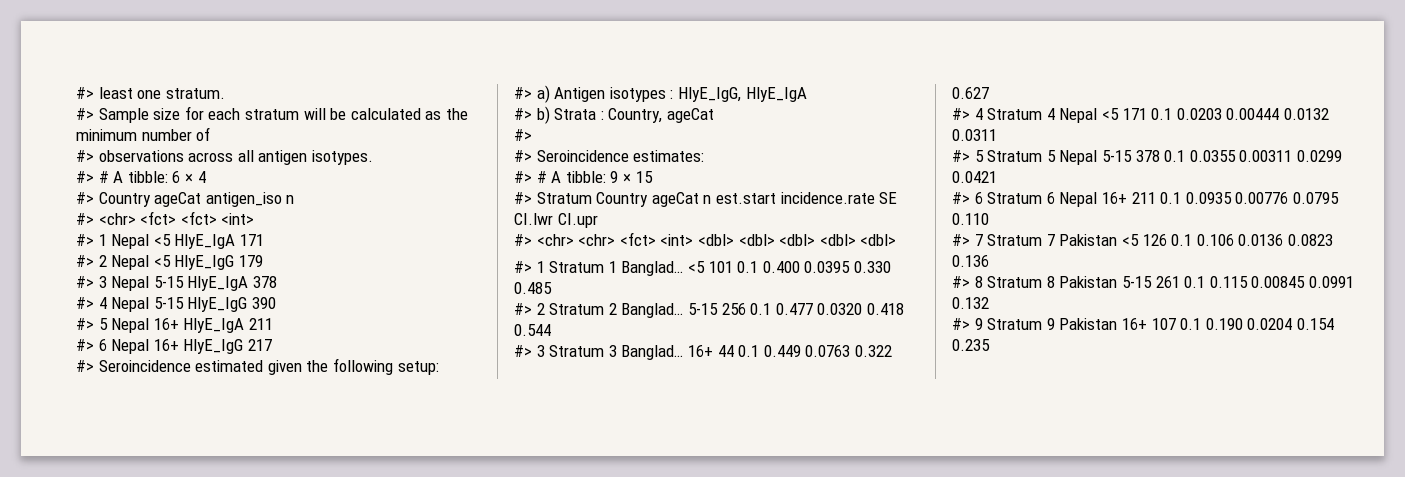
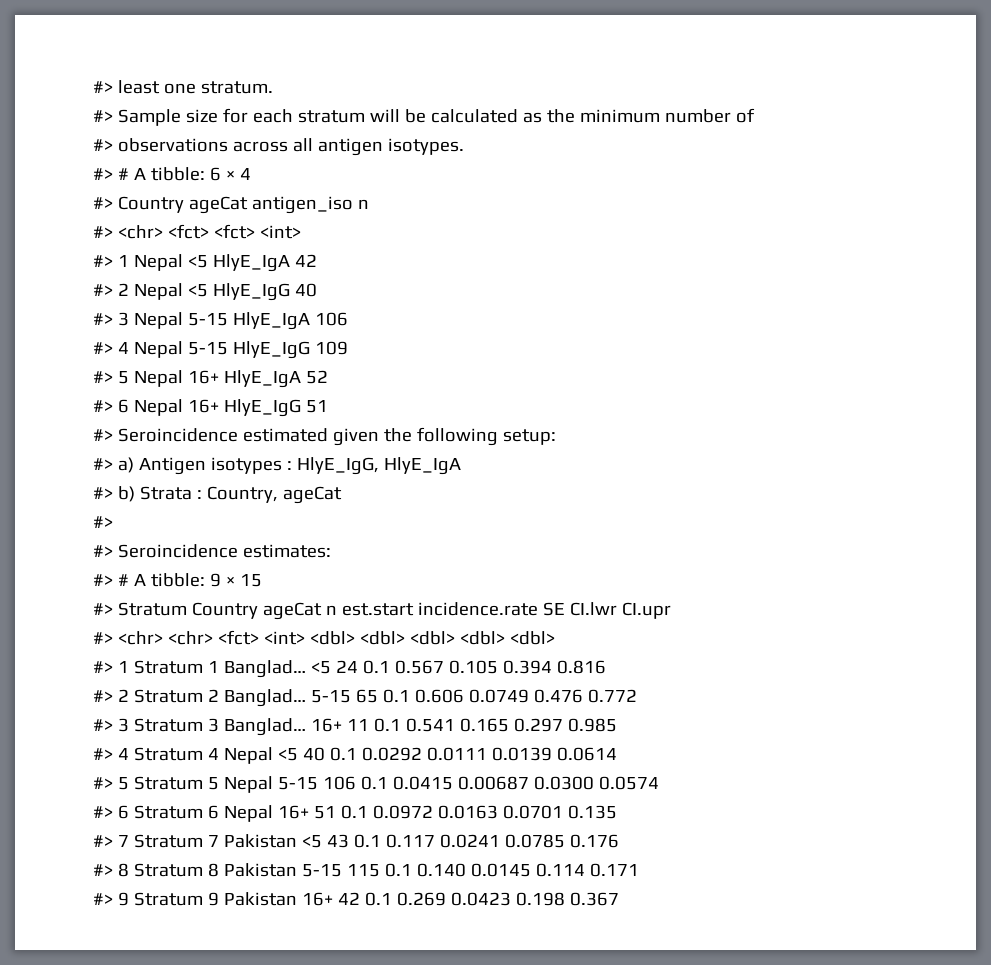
[239,234,264,246] 171 -> [294,254,317,267] 42
[238,255,263,267] 179 -> [294,283,317,297] 40
[252,276,277,288] 378 -> [314,312,348,326] 106
[251,297,276,309] 390 -> [314,341,348,355] 109
[248,318,273,330] 211 -> [305,370,328,384] 52
[247,339,272,351] 217 -> [305,400,328,413] 51
[708,261,891,273] [514,282,552,294] 101 0.1 0.400 0.0395 0.330 0.485 -> [335,660,606,674] 24 0.1 0.567 0.105 0.394 0.816
[721,303,904,315] [514,324,551,336] 256 0.1 0.477 0.0320 0.418 0.544 -> [355,689,637,703] 65 0.1 0.606 0.0749 0.476 0.772
[717,345,892,357] [952,87,989,99] 44 0.1 0.449 0.0763 0.322 0.627 -> [346,718,617,732] 11 0.1 0.541 0.165 0.297 0.985
[1122,108,1329,120] [952,129,997,141] 171 0.1 0.0203 0.00444 0.0132 0.0311 -> [302,747,617,761] 40 0.1 0.0292 0.0111 0.0139 0.0614
[1135,150,1342,162] [952,171,997,183] 378 0.1 0.0355 0.00311 0.0299 0.0421 -> [322,776,659,790] 106 0.1 0.0415 0.00687 0.0300 0.0574
[1131,192,1339,204] [952,213,989,225] 211 0.1 0.0935 0.00776 0.0795 0.110 -> [313,805,617,819] 51 0.1 0.0972 0.0163 0.0701 0.135
[1142,234,1333,246] [952,255,989,267] 126 0.1 0.106 0.0136 0.0823 0.136 -> [326,834,619,848] 43 0.1 0.117 0.0241 0.0785 0.176
[1155,276,1354,288] [952,297,989,309] 261 0.1 0.115 0.00845 0.0991 0.132 -> [346,863,639,877] 115 0.1 0.140 0.0145 0.114 0.171
[1151,318,1334,330] [952,339,990,351] 107 0.1 0.190 0.0204 0.154 0.235 -> [337,892,619,906] 42 0.1 0.269 0.0423 0.198 0.367

